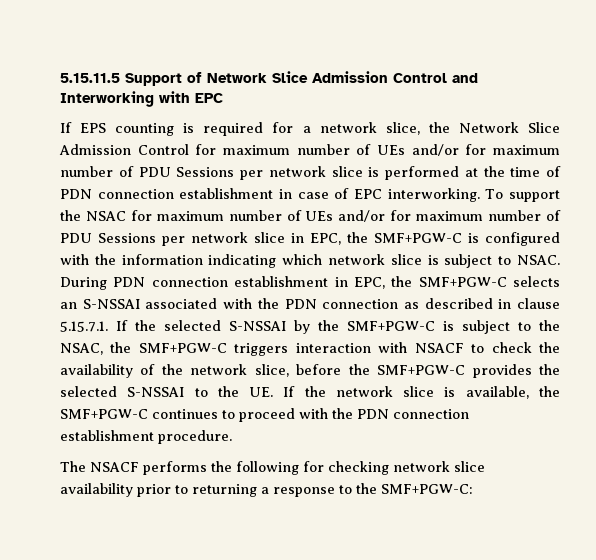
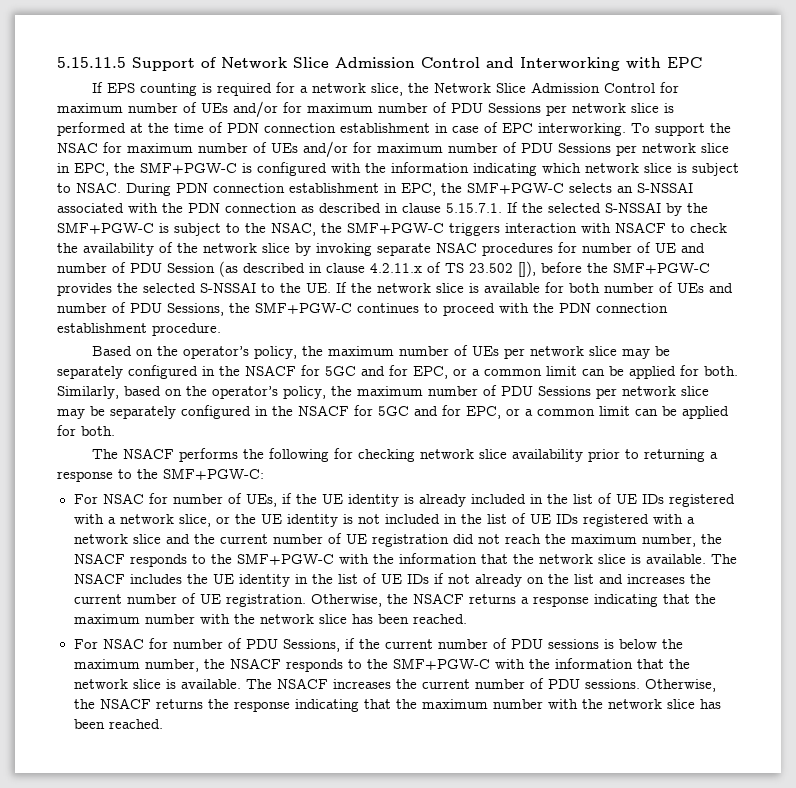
[254,364,289,377] slice, -> [262,242,705,256] [57,261,536,277] slice by invoking separate NSAC procedures for number of UE and number of PDU Session (as described in clause 4.2.11.x of TS 23.502 []),
[465,386,529,399] available, -> [484,282,733,293] [57,302,224,316] available for both number of UEs and number of PDU Sessions,
(232, 437) none -> [91,345,670,359] [57,365,738,379] [57,385,709,399] [57,405,729,419] [57,425,115,436] // Based on the operator’s policy, the maximum number of UEs per network slice may be separately configured in the NSACF for 5GC and for EPC, or a common limit can be applied for both. Similarly, based on the operator’s policy, the maximum number of PDU Sessions per network slice may be separately configured in the NSACF for 5GC and for EPC, or a common limit can be applied for both.
(473, 489) none -> [73,493,735,507] [73,513,695,527] [73,533,722,547] [73,553,737,567] [73,573,711,587] [73,593,716,607] [73,614,467,624] [73,638,683,652] [73,658,690,672] [73,678,716,692] [73,698,721,712] [73,719,163,729] // For NSAC for number of UEs, if the UE identity is already included in the list of UE IDs registered with a network slice, or the UE identity is not included in the list of UE IDs registered with a network slice and the current number of UE registration did not reach the maximum number, the NSACF responds to the SMF+PGW-C with the information that the network slice is available. The NSACF includes the UE identity in the list of UE IDs if not already on the list and increases the current number of UE registration. Otherwise, the NSACF returns a response indicating that the maximum number with the network slice has been reached. // For NSAC for number of PDU Sessions, if the current number of PDU sessions is below the maximum number, the NSACF responds to the SMF+PGW-C with the information that the network slice is available. The NSACF increases the current number of PDU sessions. Otherwise, the NSACF returns the response indicating that the maximum number with the network slice has been reached.

